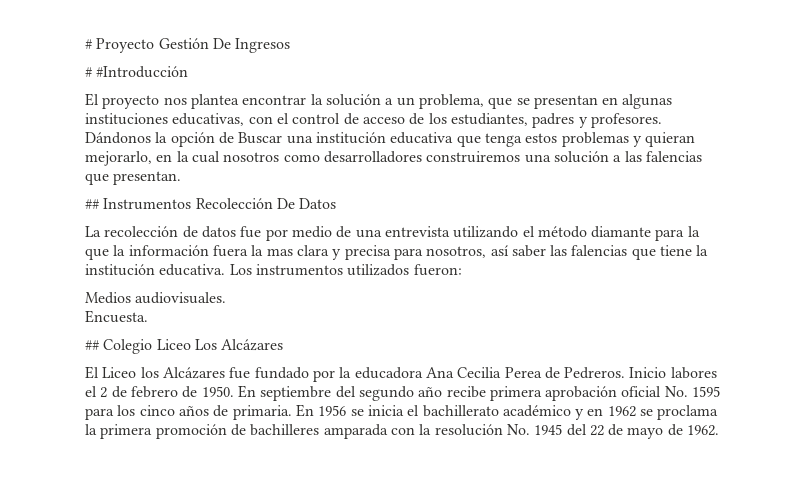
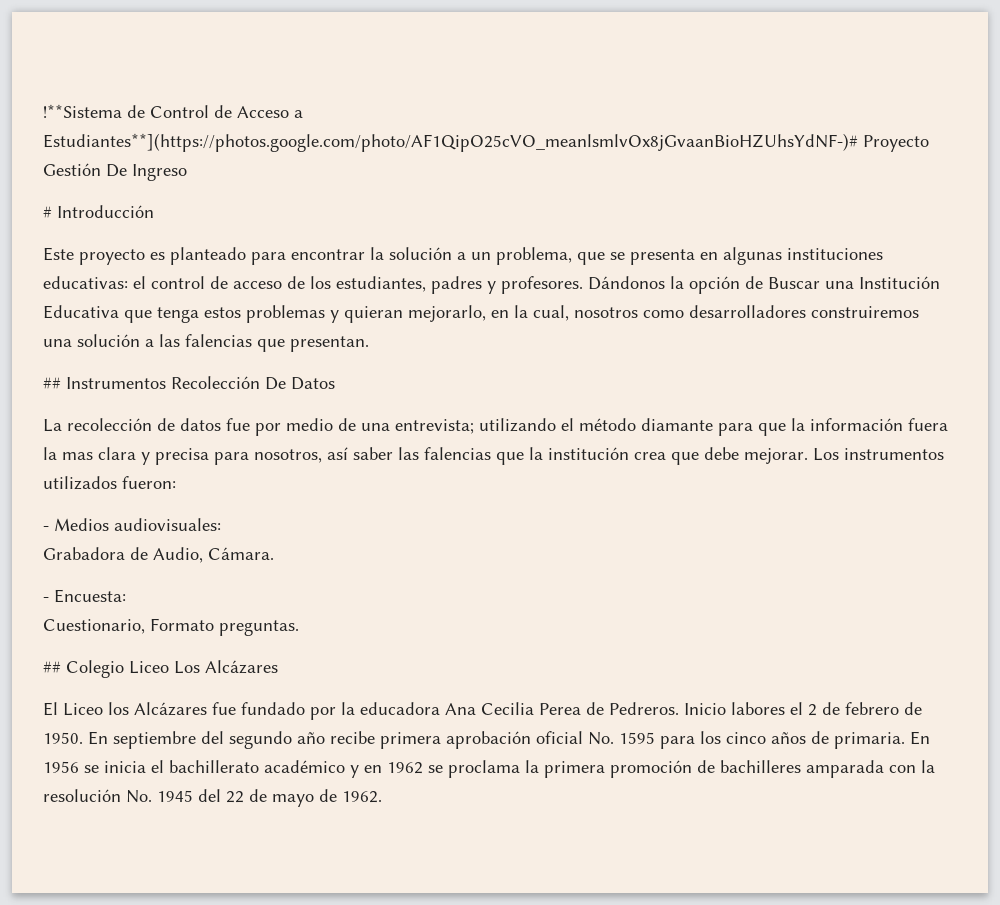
[85,39,92,49] # -> [43,104,303,118] [43,133,858,152] !**Sistema de Control de Acceso a Estudiantes**](https://photos.google.com/photo/AF1QipO25cVO_meanlsmlvOx8jGvaanBioHZUhsYdNF-)#
[235,38,291,53] [85,66,189,78] [85,93,239,109] Ingresos // # #Introducción // El proyecto nos plantea -> [132,164,187,181] [43,205,154,218] [43,247,286,265] Ingreso // # Introducción // Este proyecto es planteado para
[533,95,598,109] presentan -> [630,249,695,265] presenta
[172,113,273,126] educativas, con -> [43,276,128,289] educativas:
[315,132,454,144] institución educativa -> [859,276,940,289] [43,305,119,319] Institución Educativa
[191,151,220,163] cual -> [533,305,569,321] cual,
[384,226,450,237] entrevista -> [395,419,474,434] entrevista;
[687,226,700,237] la -> (753, 429) none
[660,245,693,256] tiene -> (524, 458) none
[159,264,226,276] educativa. -> [634,447,808,465] crea que debe mejorar.
[85,292,227,304] [85,310,148,323] Medios audiovisuales. // Encuesta. -> [43,518,221,531] [43,547,274,563] [43,589,126,603] [43,618,299,636] - Medios audiovisuales: // Grabadora de Audio, Cámara. // - Encuesta: // Cuestionario, Formato preguntas.

